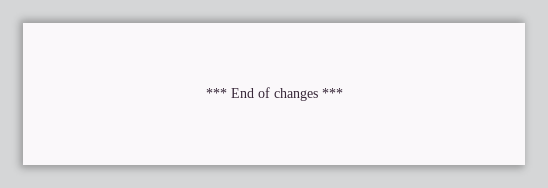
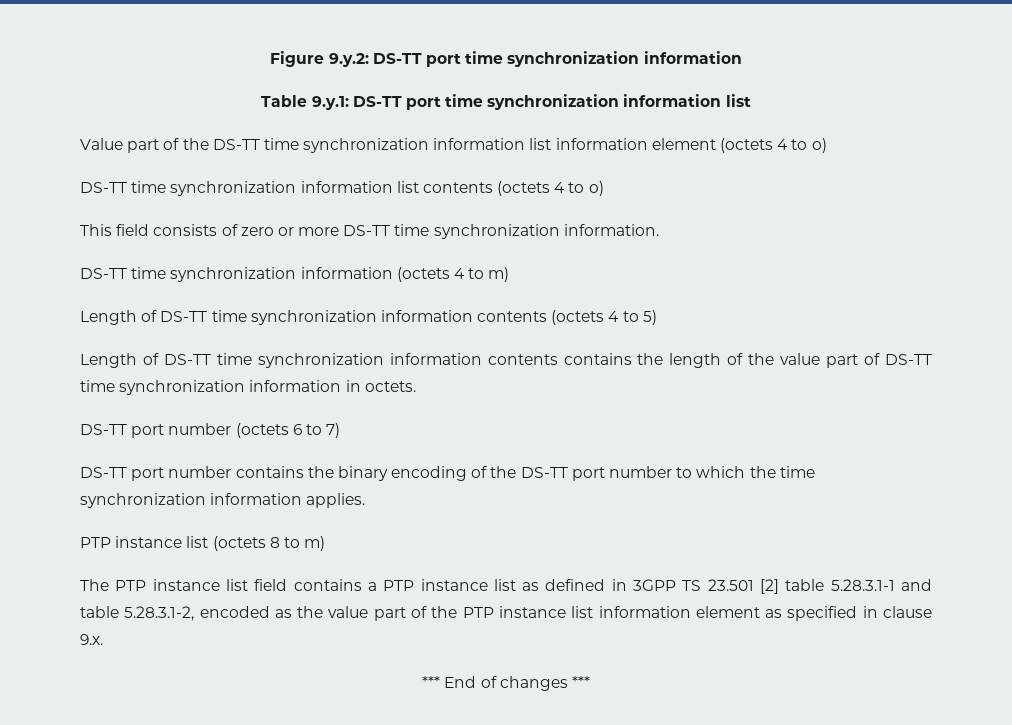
(205, 93) none -> [270,51,742,67] [261,94,751,110] [80,138,827,153] [80,181,604,196] [80,224,659,239] [80,267,510,282] [80,310,657,325] [80,353,932,368] [80,380,416,395] [80,423,341,438] [80,466,815,481] [80,493,366,508] [80,536,326,551] [80,579,932,594] [80,606,932,621] [80,634,103,645] Figure 9.y.2: DS-TT port time synchronization information // Table 9.y.1: DS-TT port time synchronization information list // Value part of the DS-TT time synchronization information list information element (octets 4 to o) // DS-TT time synchronization information list contents (octets 4 to o) // This field consists of zero or more DS-TT time synchronization information. // DS-TT time synchronization information (octets 4 to m) // Length of DS-TT time synchronization information contents (octets 4 to 5) // Length of DS-TT time synchronization information contents contains the length of the value part of DS-TT time synchronization information in octets. // DS-TT port number (octets 6 to 7) // DS-TT port number contains the binary encoding of the DS-TT port number to which the time synchronization information applies. // PTP instance list (octets 8 to m) // The PTP instance list field contains a PTP instance list as defined in 3GPP TS 23.501 [2] table 5.28.3.1-1 and table 5.28.3.1-2, encoded as the value part of the PTP instance list information element as specified in clause 9.x. //

